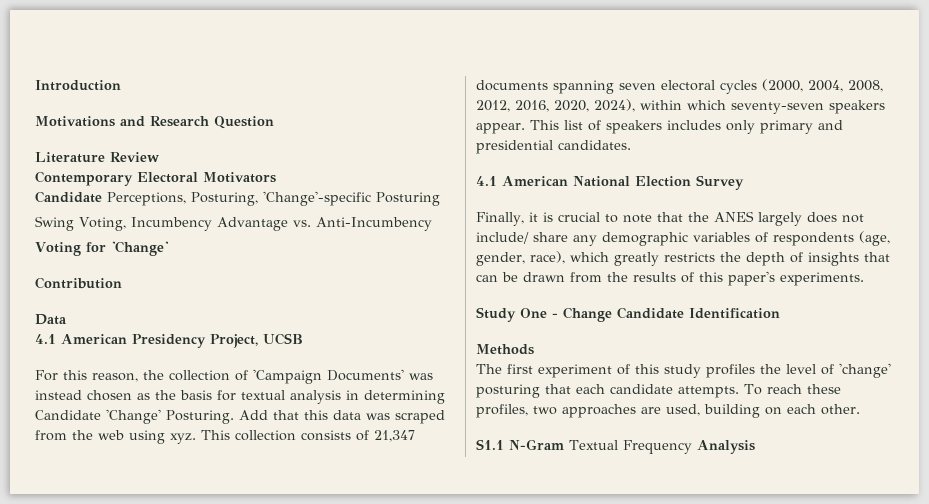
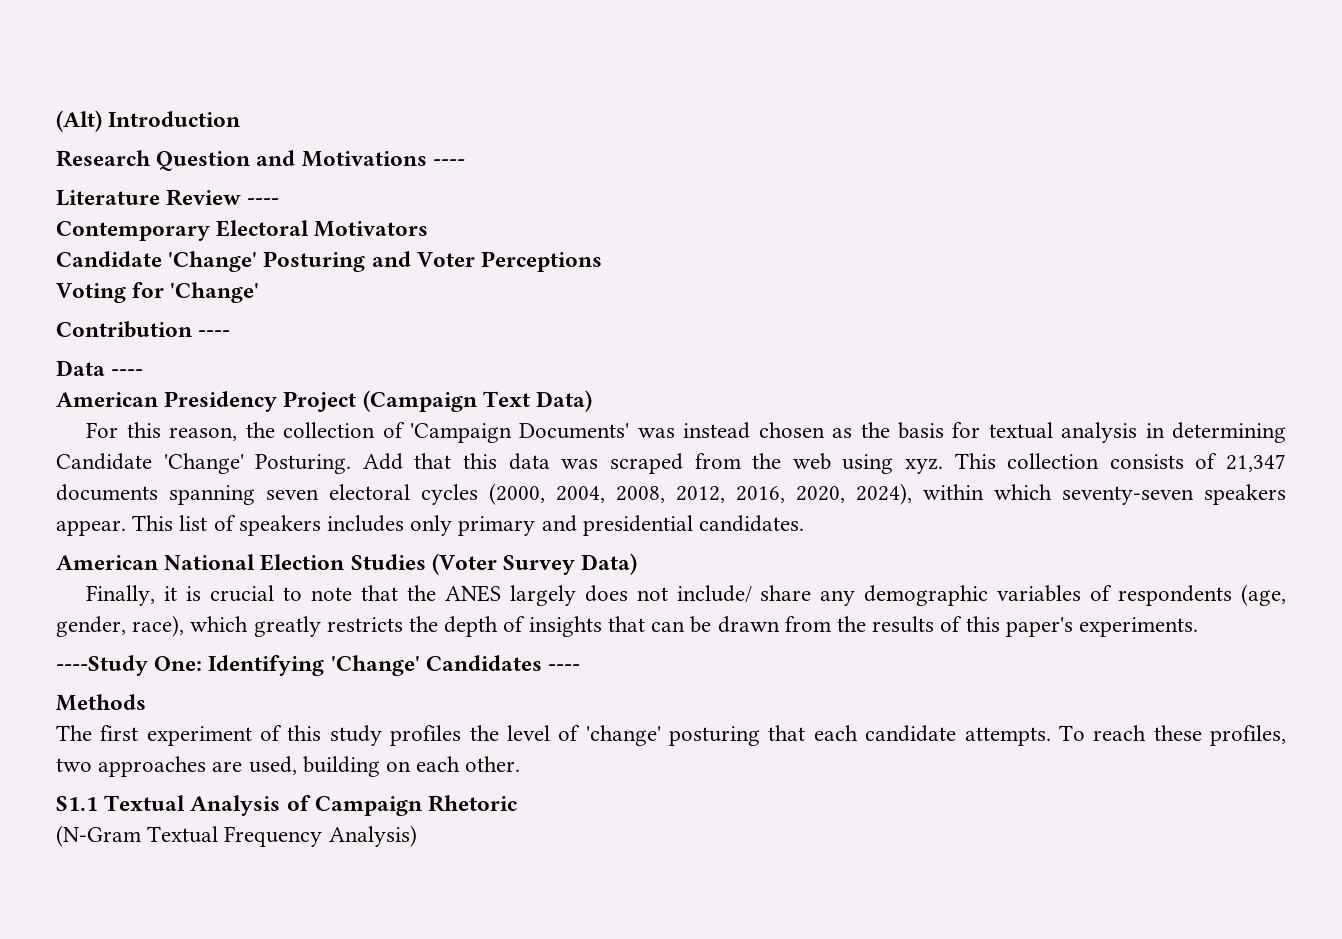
(35, 85) none -> [56,110,102,132] (Alt)
[35,116,145,127] Motivations and -> (241, 119) none
(274, 122) none -> [256,150,465,167] and Motivations ----
(159, 157) none -> [247,198,280,205] ----
[107,191,440,206] [35,216,432,231] Perceptions, Posturing, 'Change'-specific Posturing // Swing Voting, Incumbency Advantage vs. Anti-Incumbency -> [168,251,603,272] 'Change' Posturing and Voter Perceptions
(122, 283) none -> [198,330,231,337] ----
[35,334,56,344] // 4.1 -> [111,369,144,376] ---- //
[210,333,303,348] Project, UCSB -> [283,390,593,412] Project (Campaign Text Data)
[476,176,497,186] 4.1 -> (805, 523) none
(691, 181) none -> [350,553,497,575] Studies (Voter
(744, 182) none -> [581,553,638,575] Data)
[476,307,780,322] Study One - Change Candidate Identification -> [56,655,581,676] ----Study One: Identifying 'Change' Candidates ----
[509,439,564,450] N-Gram -> [104,795,518,816] [56,825,141,847] Textual Analysis of Campaign Rhetoric // (N-Gram
[696,440,755,454] Analysis -> [328,825,417,847] Analysis)

